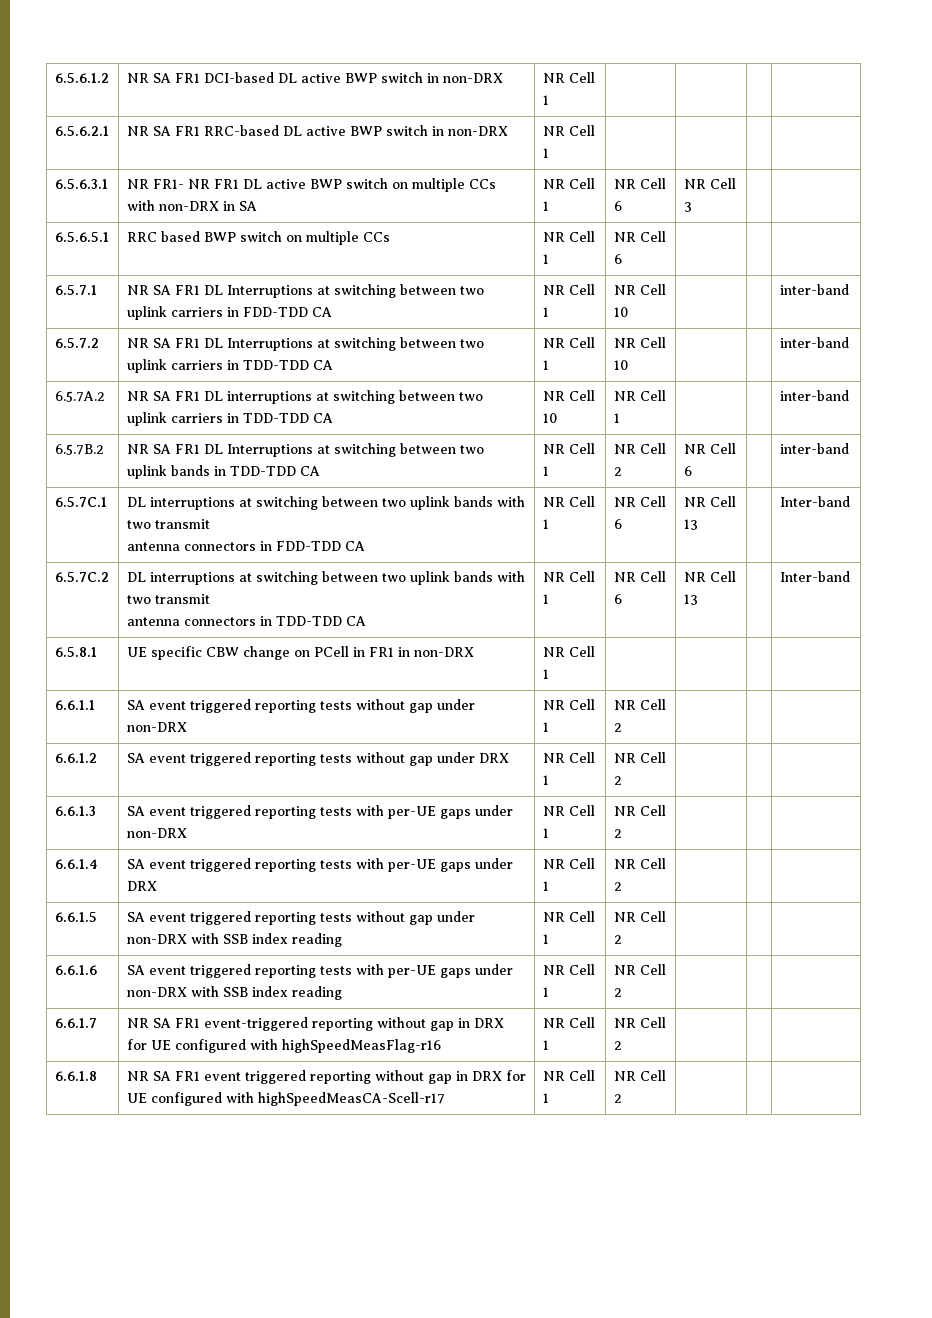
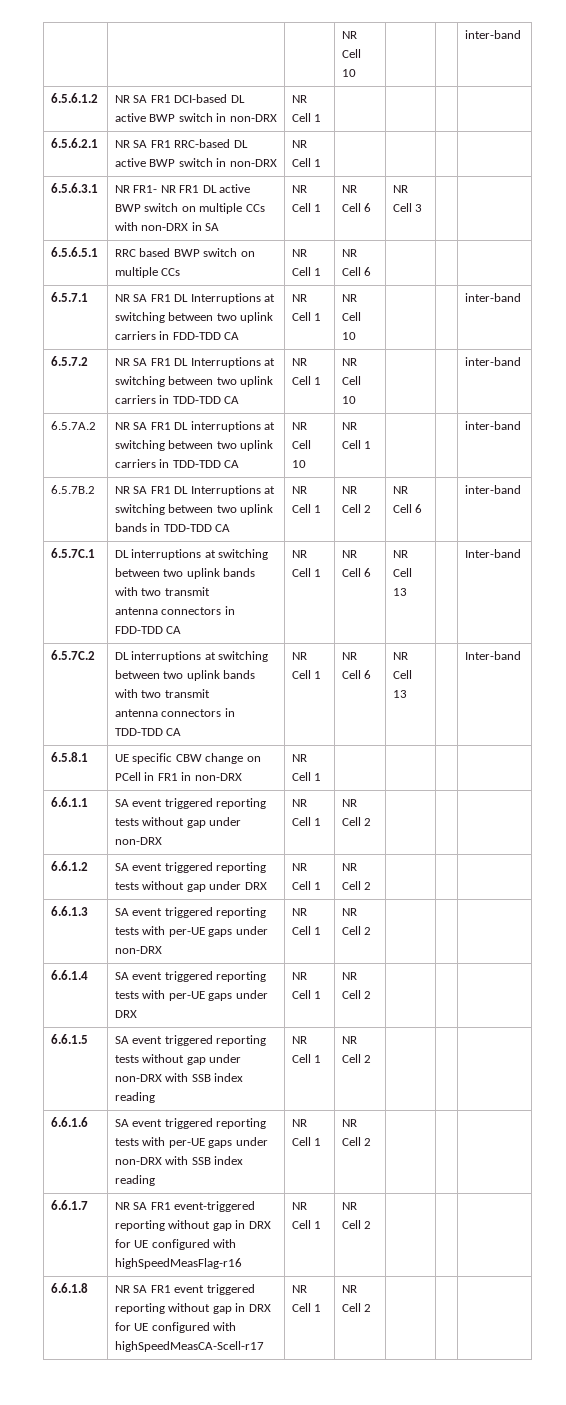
(54, 78) none -> [342,31,358,39] [342,49,362,58] [342,69,357,77] [465,30,522,39] | | | NR Cell 10 | | | inter-band //

